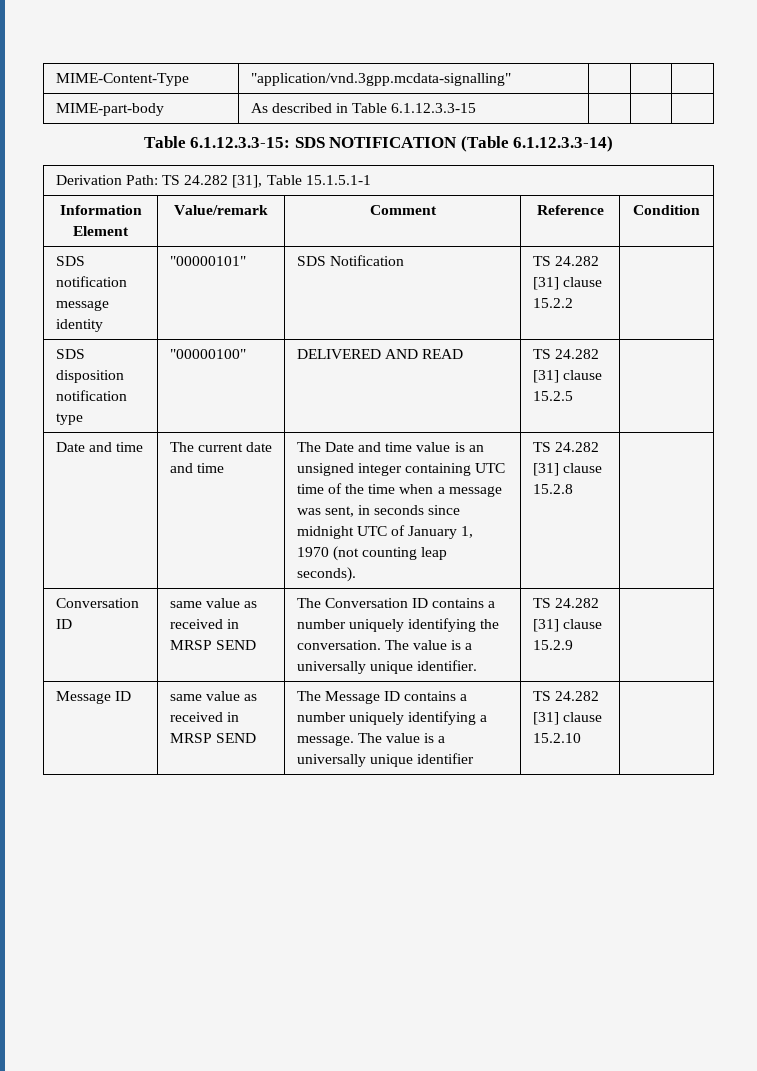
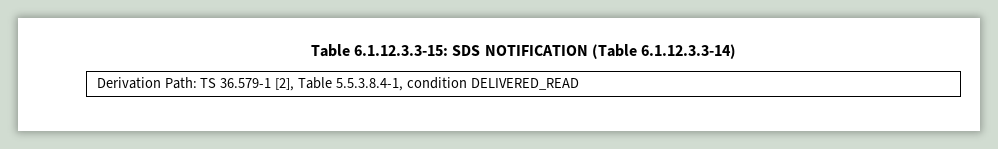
[55,73,189,86] [250,73,511,86] [55,103,164,116] [250,103,477,113] MIME-Content-Type | "application/vnd.3gpp.mcdata-signalling" | | | // MIME-part-body | As described in Table 6.1.12.3.3-15 | | | // -> (310, 50) none
[184,175,371,188] [59,205,142,215] [73,226,129,236] [174,205,268,215] [369,205,437,215] [536,205,604,215] [633,205,700,215] [55,256,85,266] [55,276,127,287] [55,300,109,311] [55,319,103,332] [169,256,246,266] [296,255,404,266] [532,256,599,266] [532,277,602,290] [532,298,573,308] [55,349,85,359] [55,370,124,383] [55,390,127,401] [55,413,83,425] [169,349,246,359] [296,349,463,359] [532,349,599,359] [532,370,602,383] [532,391,573,401] [55,442,143,452] [169,442,272,452] [169,463,224,473] [296,442,484,452] [296,463,506,476] [296,483,502,497] [296,505,461,517] [296,525,474,539] [296,546,448,561] [296,567,356,582] [532,442,599,452] [532,463,602,476] [532,484,573,494] [55,598,139,608] [55,619,72,629] [169,598,257,608] [169,619,239,629] [169,640,256,650] [296,598,496,608] [296,618,500,632] [296,640,473,650] [296,660,477,674] [532,598,599,608] [532,619,602,632] [532,640,573,650] [55,691,131,704] [169,691,257,701] [169,712,239,722] [169,733,256,743] [296,691,468,704] [296,711,488,725] [296,733,446,746] [296,753,474,767] [532,691,599,701] [532,712,602,725] [532,733,581,743] 24.282 [31], Table 15.1.5.1-1 // Information Element | Value/remark | Comment | Reference | Condition // SDS notification message identity | "00000101" | SDS Notification | TS 24.282 [31] clause 15.2.2 | // SDS disposition notification type | "00000100" | DELIVERED AND READ | TS 24.282 [31] clause 15.2.5 | // Date and time | The current date and time | The Date and time value is an unsigned integer containing UTC time of the time when a message was sent, in seconds since midnight UTC of January 1, 1970 (not counting leap seconds). | TS 24.282 [31] clause 15.2.8 | // Conversation ID | same value as received in MRSP SEND | The Conversation ID contains a number uniquely identifying the conversation. The value is a universally unique identifier. | TS 24.282 [31] clause 15.2.9 | // Message ID | same value as received in MRSP SEND | The Message ID contains a number uniquely identifying a message. The value is a universally unique identifier | TS 24.282 [31] clause 15.2.10 | -> [220,77,579,91] 36.579-1 [2], Table 5.5.3.8.4-1, condition DELIVERED_READ

